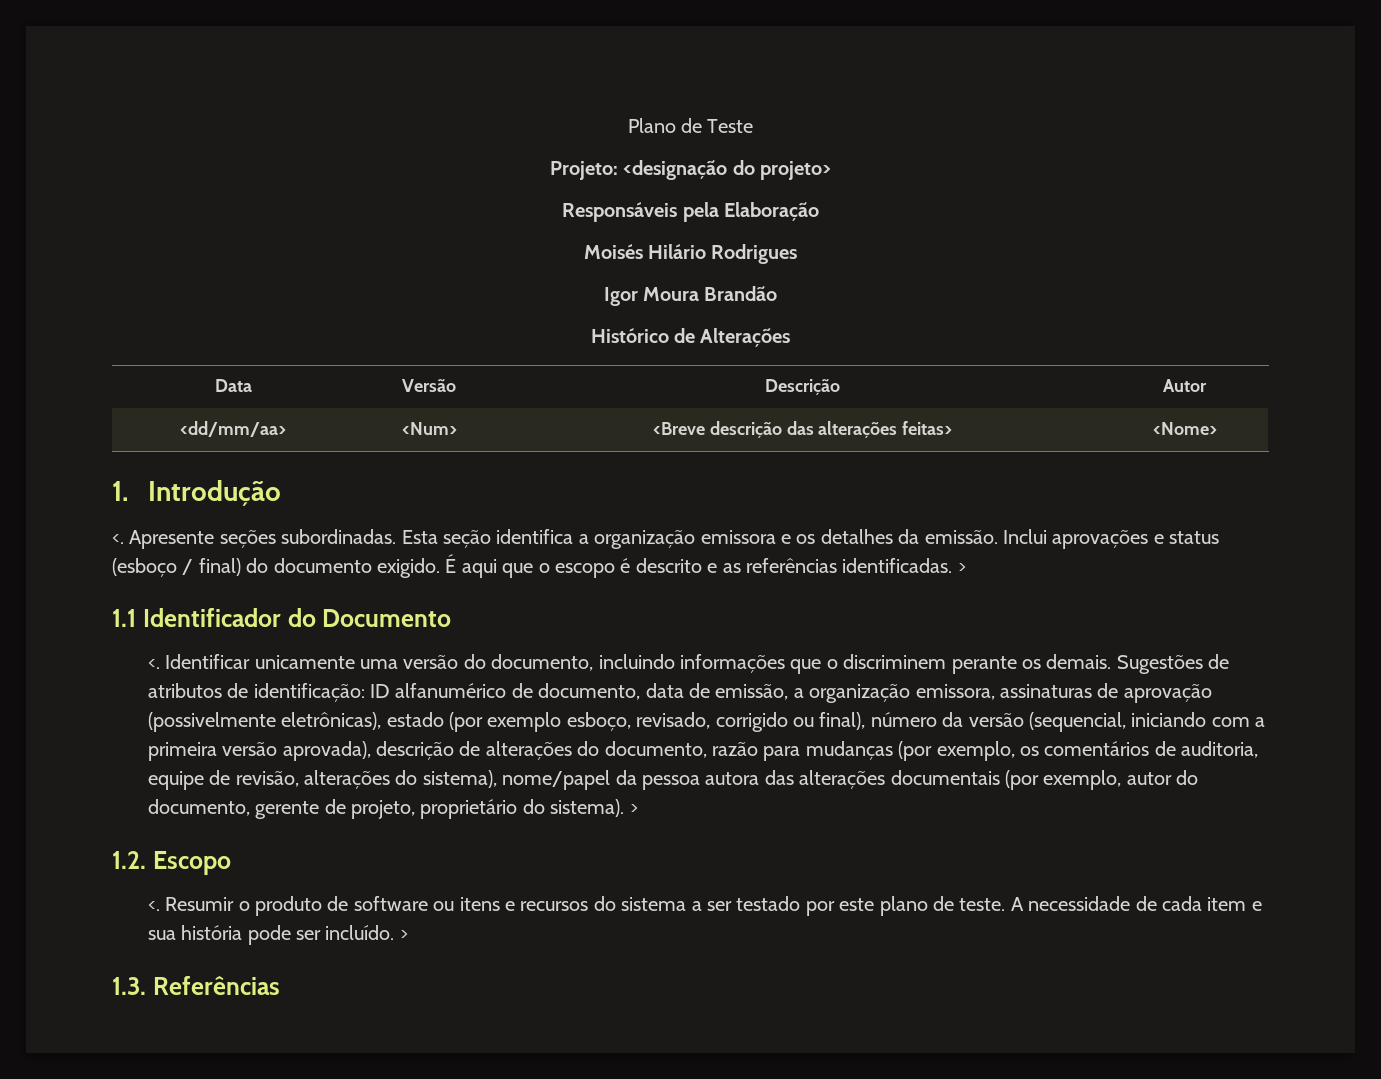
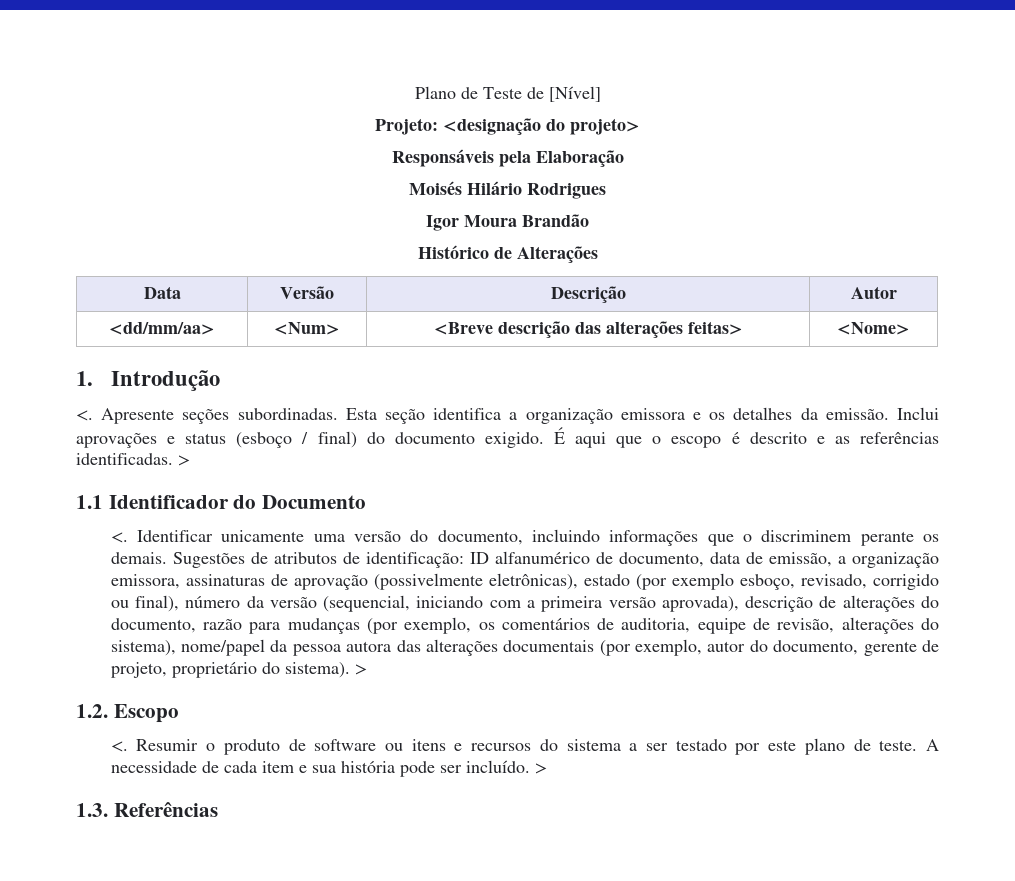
(754, 126) none -> [526,86,601,102] de [Nível]

